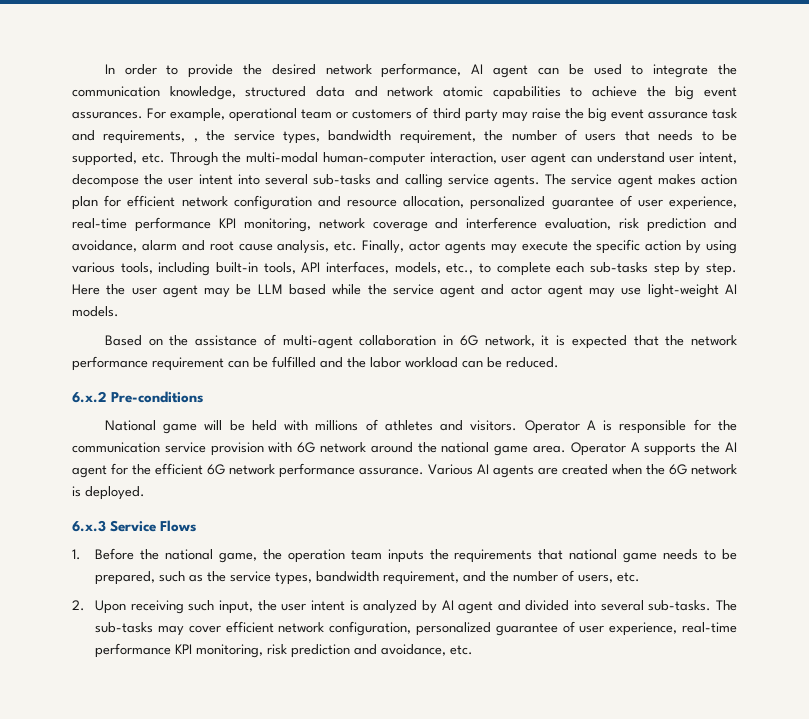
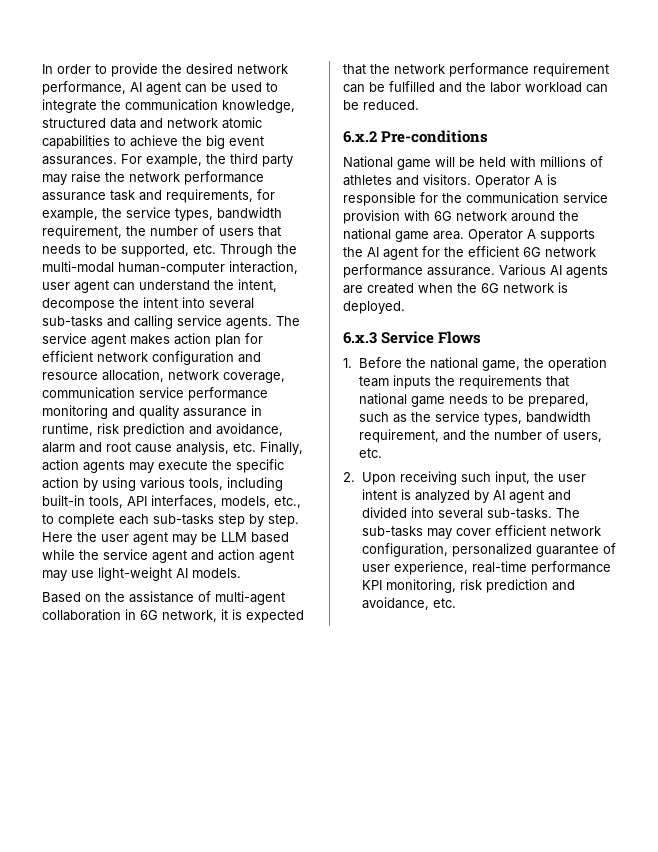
[229,107,429,122] operational team or customers of -> [206,154,226,164] the
[587,108,644,122] big event -> [129,171,264,185] network performance
[193,138,198,142] , -> [257,189,275,200] [42,208,98,221] for example,
[669,155,695,163] user -> [214,280,234,290] the
[168,177,194,185] user -> (139, 303) none
[470,195,737,210] [72,217,612,232] personalized guarantee of user experience, real-time performance KPI monitoring, network coverage and interference evaluation, -> [168,370,285,383] [42,387,268,401] [42,405,262,419] [42,423,93,436] network coverage, communication service performance monitoring and quality assurance in runtime,
[409,241,440,251] actor -> [42,459,79,471] action
[510,285,542,295] actor -> [218,549,255,561] action

